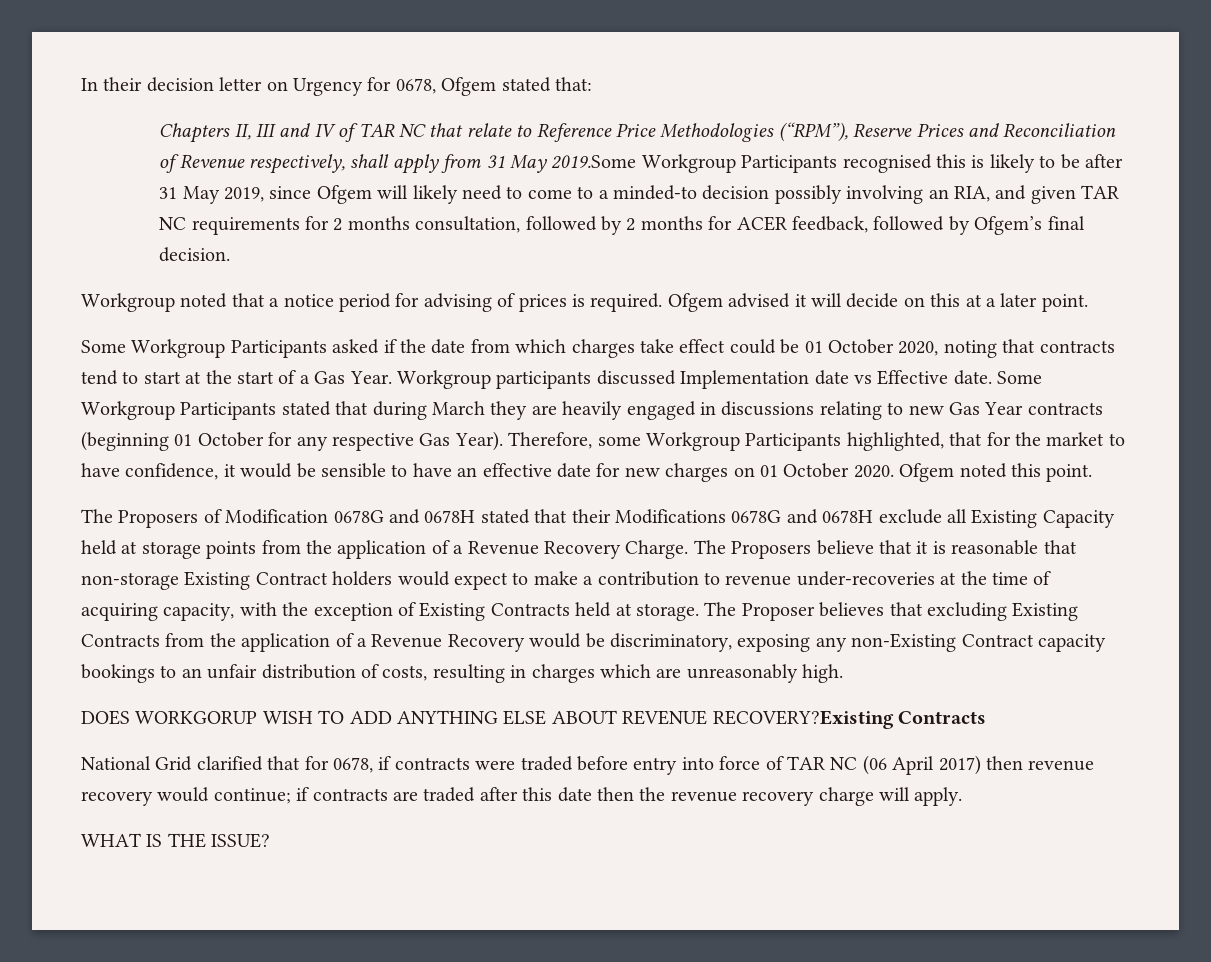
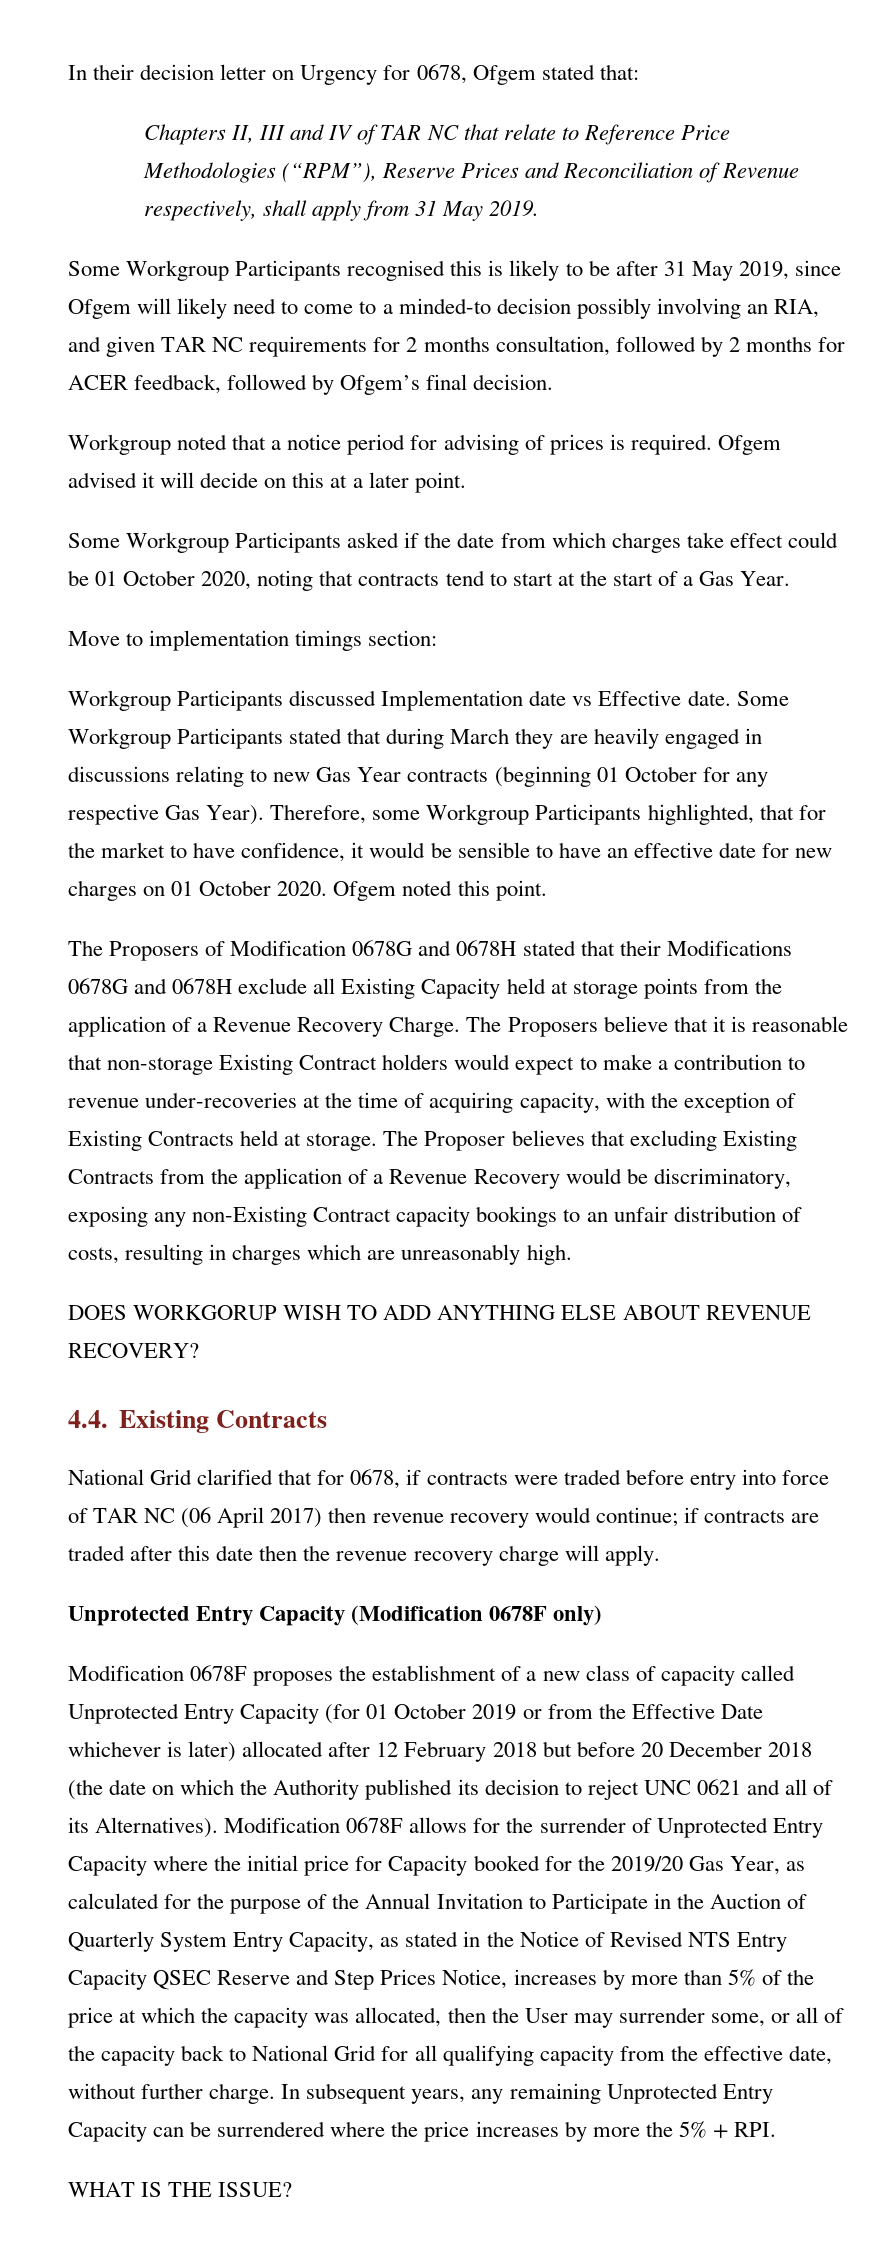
[551,155,637,169] 2019.Some -> [489,200,540,216] [68,261,120,276] 2019. // Some
[397,370,592,389] Workgroup participants -> [68,630,438,651] [68,690,284,711] // Move to implementation timings section: // Workgroup Participants
[712,710,894,729] RECOVERY?Existing -> [68,1343,199,1358] [68,1410,210,1433] RECOVERY? // 4.4. Existing
(963, 796) none -> [68,1605,603,1626] [68,1665,795,1686] [68,1703,763,1724] [68,1741,812,1762] [68,1779,834,1800] [68,1817,823,1838] [68,1855,805,1876] [68,1893,807,1914] [68,1931,787,1952] [68,1969,814,1990] [68,2007,845,2028] [68,2045,832,2066] [68,2083,773,2104] [68,2121,776,2142] // Unprotected Entry Capacity (Modification 0678F only) // Modification 0678F proposes the establishment of a new class of capacity called Unprotected Entry Capacity (for 01 October 2019 or from the Effective Date whichever is later) allocated after 12 February 2018 but before 20 December 2018 (the date on which the Authority published its decision to reject UNC 0621 and all of its Alternatives). Modification 0678F allows for the surrender of Unprotected Entry Capacity where the initial price for Capacity booked for the 2019/20 Gas Year, as calculated for the purpose of the Annual Invitation to Participate in the Auction of Quarterly System Entry Capacity, as stated in the Notice of Revised NTS Entry Capacity QSEC Reserve and Step Prices Notice, increases by more than 5% of the price at which the capacity was allocated, then the User may surrender some, or all of the capacity back to National Grid for all qualifying capacity from the effective date, without further charge. In subsequent years, any remaining Unprotected Entry Capacity can be surrendered where the price increases by more the 5% + RPI.

